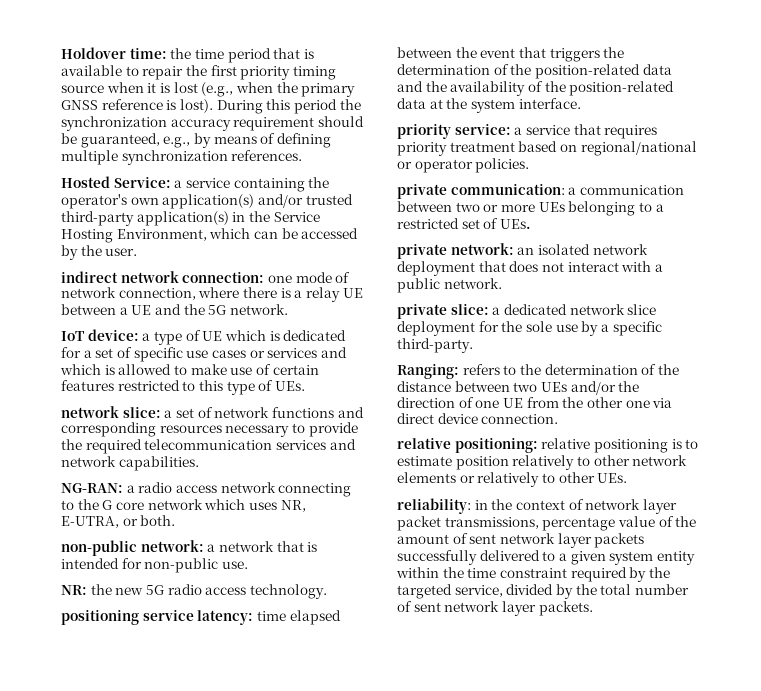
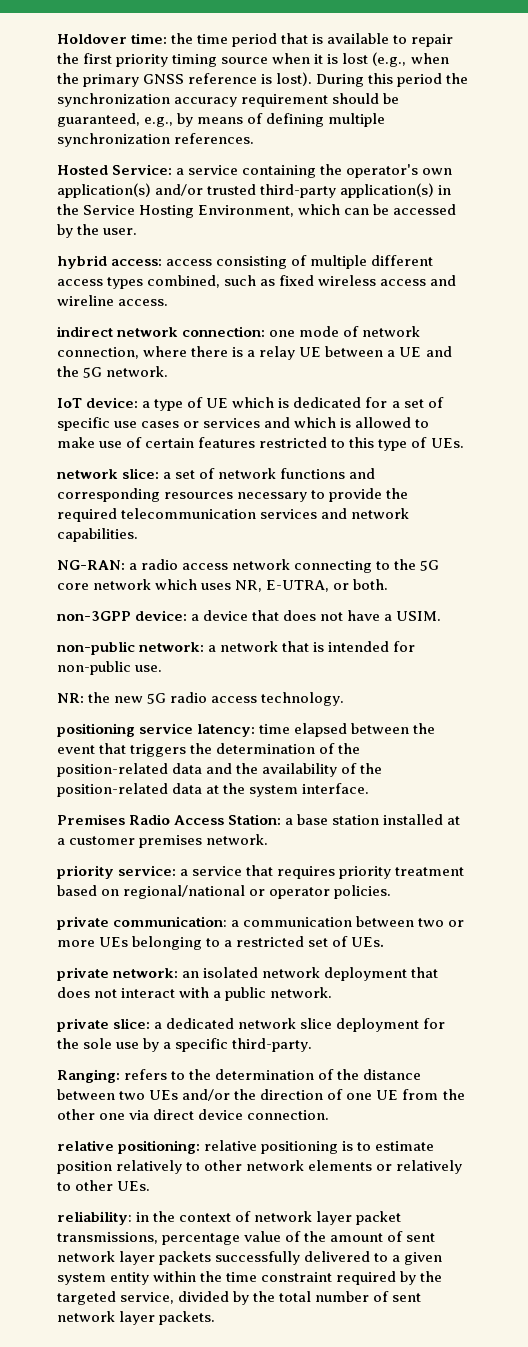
(138, 252) none -> [57,255,434,269] [57,275,457,289] [57,295,169,306] // hybrid access: access consisting of multiple different access types combined, such as fixed wireless access and wireline access.
[102,500,113,510] G -> [420,560,440,571] 5G
(176, 520) none -> [57,610,442,621] // non-3GPP device: a device that does not have a USIM.
(581, 103) none -> [57,814,461,825] [57,834,269,848] // Premises Radio Access Station: a base station installed at a customer premises network.

